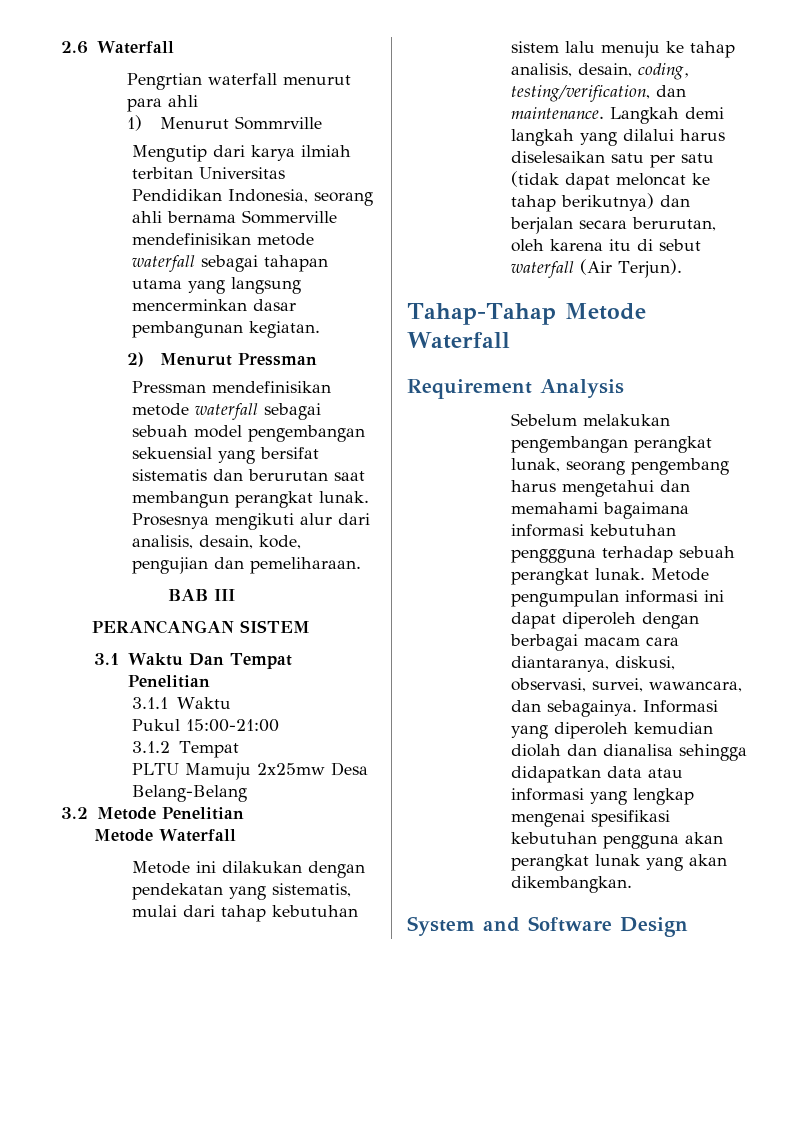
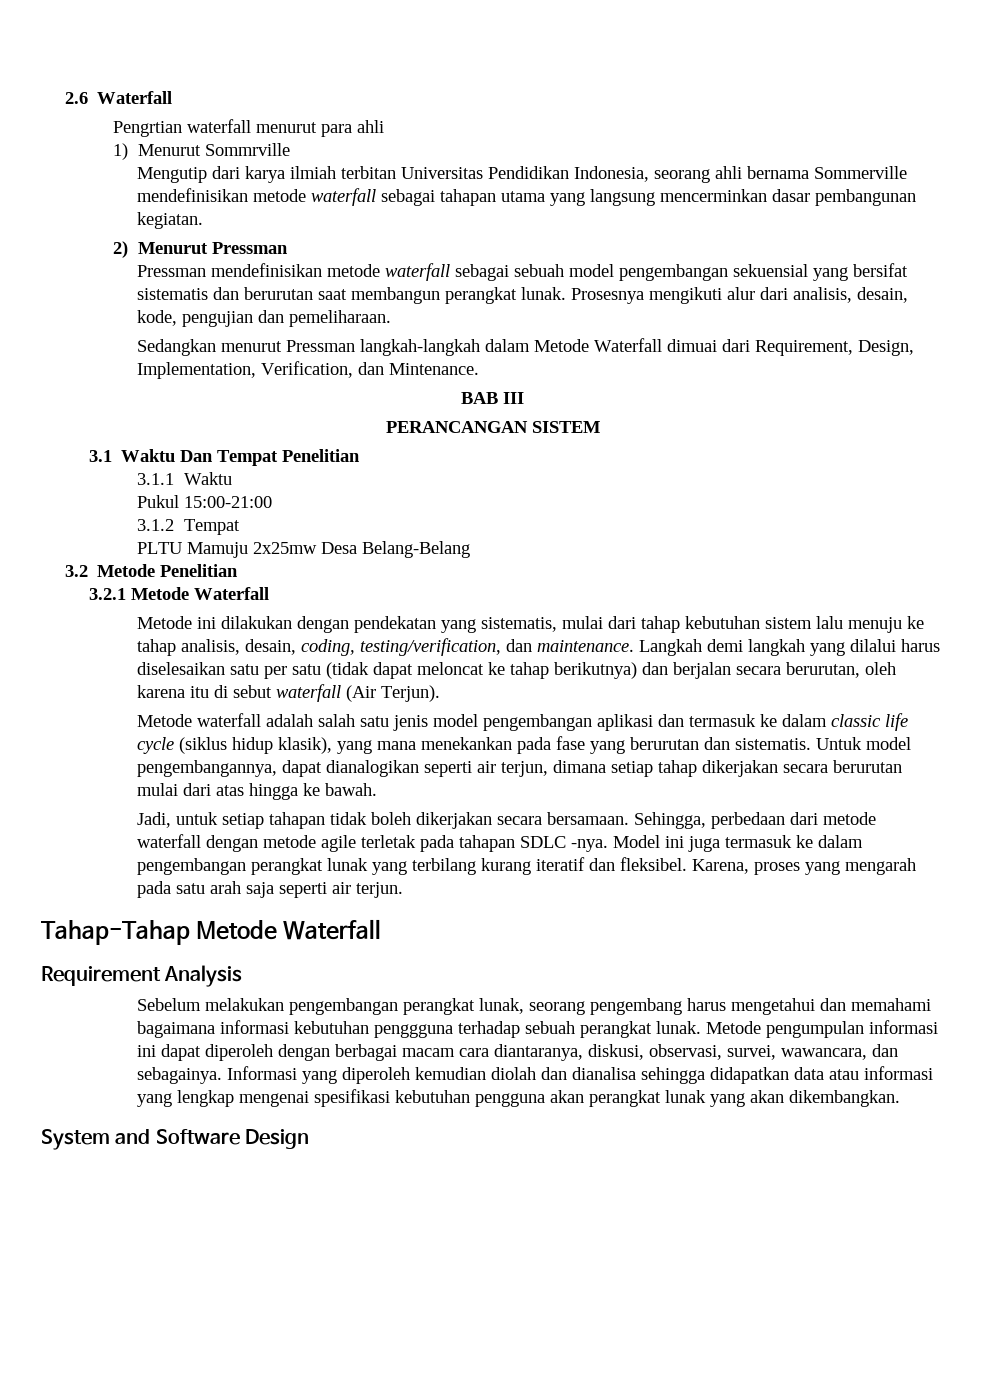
(361, 565) none -> [137,338,915,356] [137,361,480,379] // Sedangkan menurut Pressman langkah-langkah dalam Metode Waterfall dimuai dari Requirement, Design, Implementation, Verification, dan Mintenance.
(244, 813) none -> [89,588,127,600] 3.2.1
(682, 268) none -> [137,713,909,731] [137,736,912,754] [137,760,903,777] [137,783,378,800] [137,812,877,829] [137,834,864,852] [137,857,917,875] [137,881,404,898] // Metode waterfall adalah salah satu jenis model pengembangan aplikasi dan termasuk ke dalam classic life cycle (siklus hidup klasik), yang mana menekankan pada fase yang berurutan dan sistematis. Untuk model pengembangannya, dapat dianalogikan seperti air terjun, dimana setiap tahap dikerjakan secara berurutan mulai dari atas hingga ke bawah. // Jadi, untuk setiap tahapan tidak boleh dikerjakan secara bersamaan. Sehingga, perbedaan dari metode waterfall dengan metode agile terletak pada tahapan SDLC -nya. Model ini juga termasuk ke dalam pengembangan perangkat lunak yang terbilang kurang iteratif dan fleksibel. Karena, proses yang mengarah pada satu arah saja seperti air terjun.

